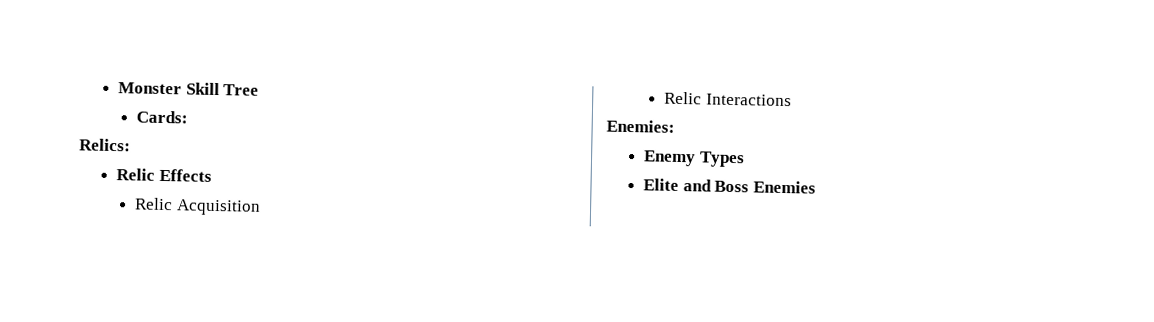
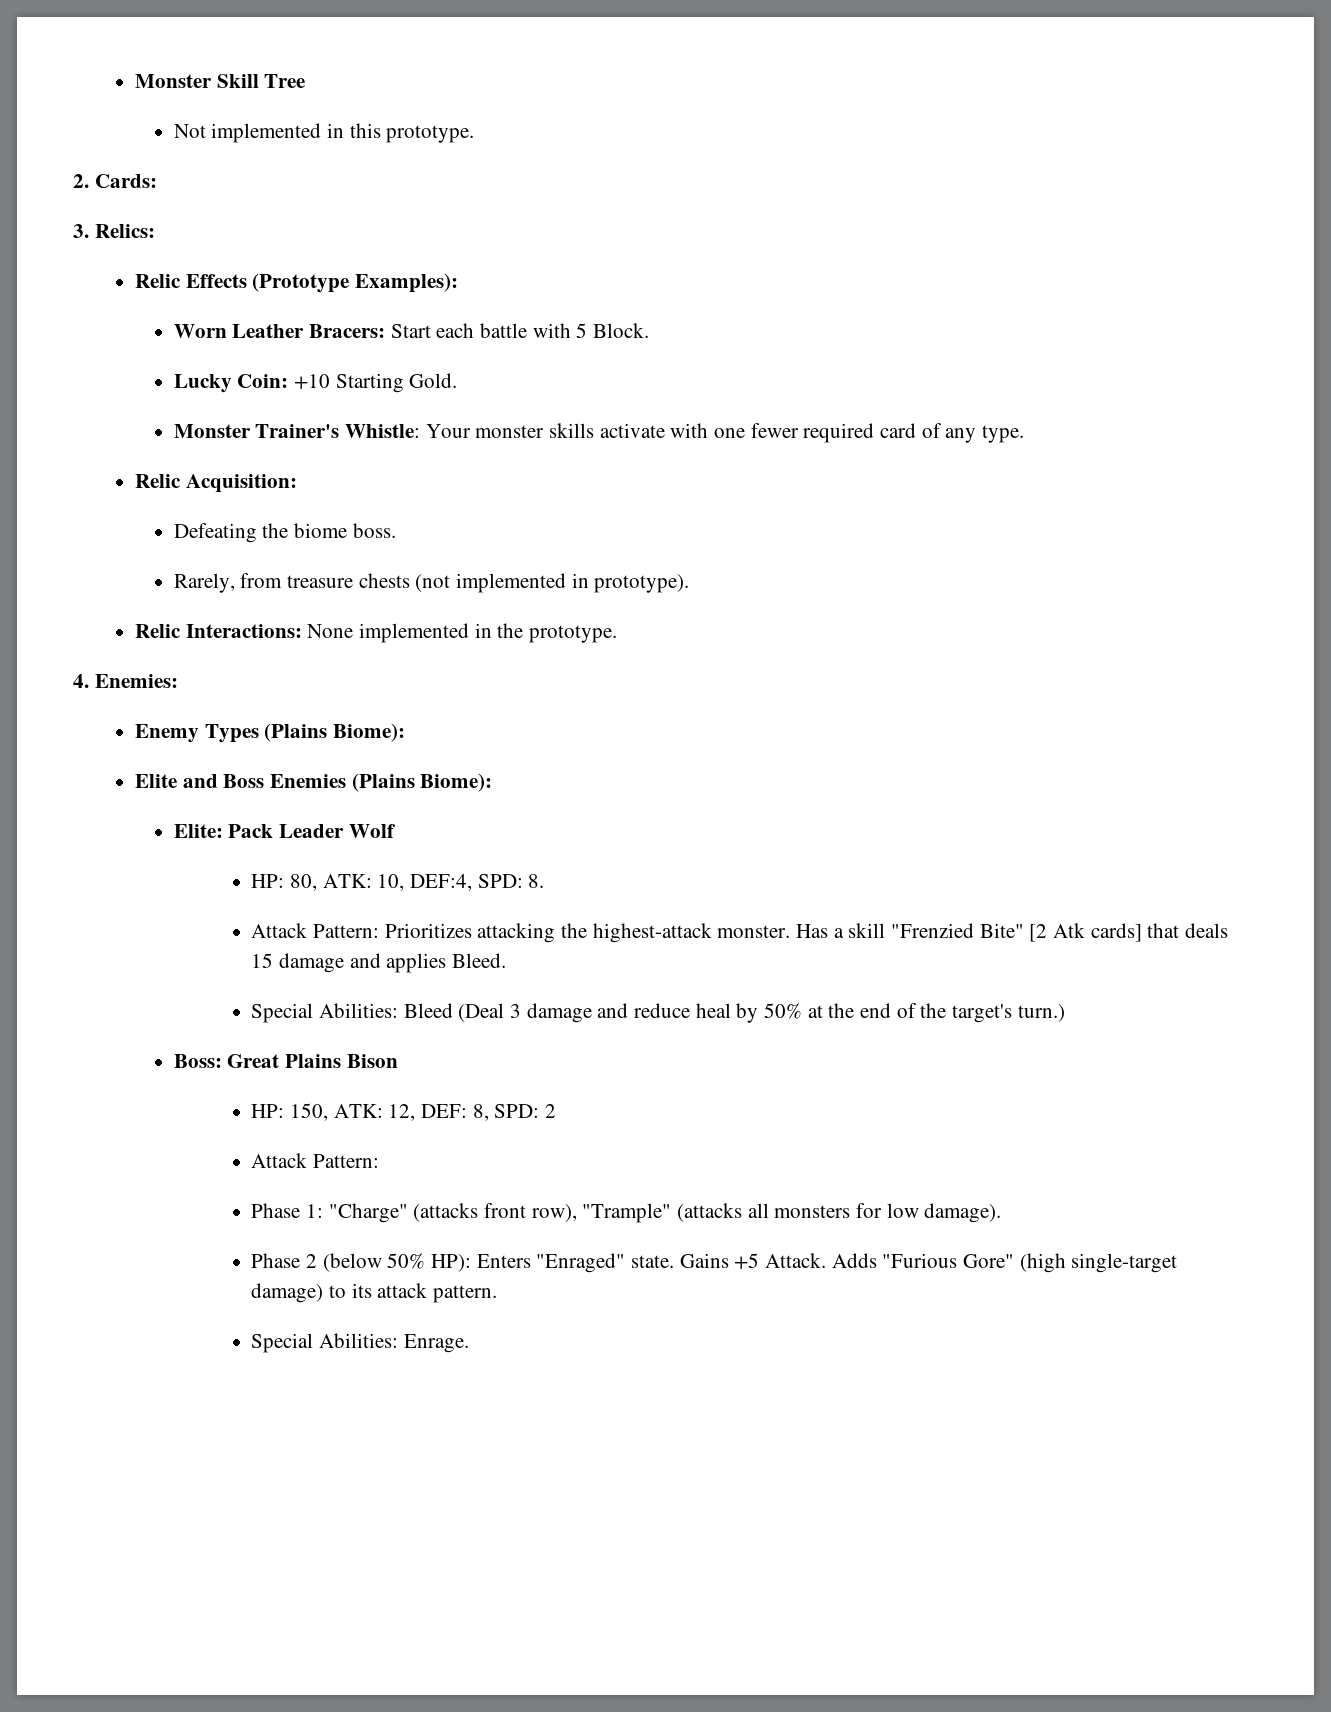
(260, 90) none -> [173,123,475,143] [73,174,89,188] Not implemented in this prototype. // 2.
(189, 117) none -> [73,224,89,238] 3.
[134,197,261,216] [664,91,792,107] // Relic Acquisition // Relic Interactions // -> [252,273,458,293] [173,323,650,338] [173,373,458,393] [173,423,1025,443] [134,474,297,493] [173,523,396,543] [173,573,690,593] [134,623,617,643] [73,674,89,688] (Prototype Examples): // Worn Leather Bracers: Start each battle with 5 Block. // Lucky Coin: +10 Starting Gold. // Monster Trainer's Whistle: Your monster skills activate with one fewer required card of any type. // Relic Acquisition: // Defeating the biome boss. // Rarely, from treasure chests (not implemented in prototype). // Relic Interactions: None implemented in the prototype. // 4.
(745, 159) none -> [264,723,405,742] (Plains Biome):
(816, 187) none -> [351,773,493,792] [173,824,396,838] [251,874,545,891] [251,923,1229,943] [251,953,507,973] [251,1003,1065,1023] [173,1054,398,1068] [251,1103,557,1121] [251,1153,380,1168] [251,1203,1002,1223] [251,1253,1178,1273] [251,1283,498,1303] [251,1333,469,1353] (Plains Biome): // Elite: Pack Leader Wolf // HP: 80, ATK: 10, DEF:4, SPD: 8. // Attack Pattern: Prioritizes attacking the highest-attack monster. Has a skill "Frenzied Bite" [2 Atk cards] that deals 15 damage and applies Bleed. // Special Abilities: Bleed (Deal 3 damage and reduce heal by 50% at the end of the target's turn.) // Boss: Great Plains Bison // HP: 150, ATK: 12, DEF: 8, SPD: 2 // Attack Pattern: // Phase 1: "Charge" (attacks front row), "Trample" (attacks all monsters for low damage). // Phase 2 (below 50% HP): Enters "Enraged" state. Gains +5 Attack. Adds "Furious Gore" (high single-target damage) to its attack pattern. // Special Abilities: Enrage.

